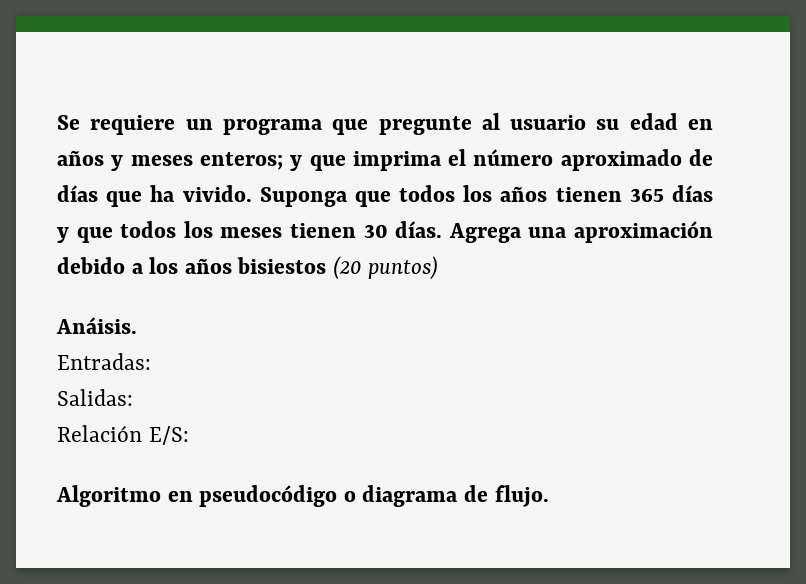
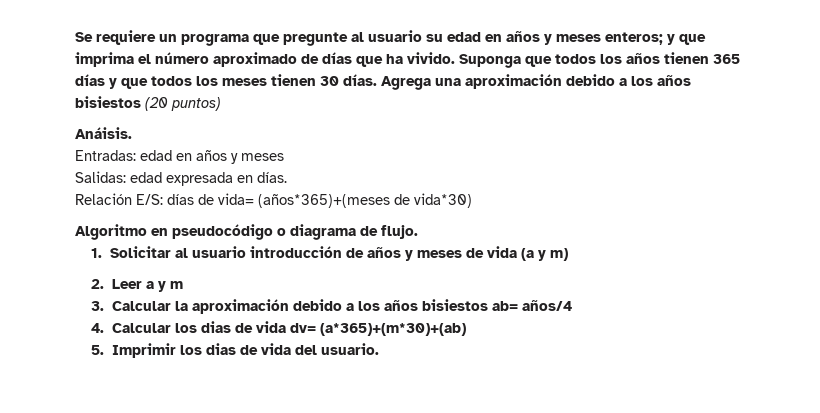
[57,389,133,406] [57,425,189,445] // Salidas: // Relación E/S: -> [140,150,284,164] [75,171,287,186] [75,193,472,208] edad en años y meses // Salidas: edad expresada en días. // Relación E/S: días de vida= (años*365)+(meses de vida*30)
(549, 496) none -> [91,246,568,261] [91,279,183,292] [91,299,572,314] [91,321,466,336] [91,343,379,358] // 1. Solicitar al usuario introducción de años y meses de vida (a y m) // 2. Leer a y m // 3. Calcular la aproximación debido a los años bisiestos ab= años/4 // 4. Calcular los dias de vida dv= (a*365)+(m*30)+(ab) // 5. Imprimir los dias de vida del usuario.

